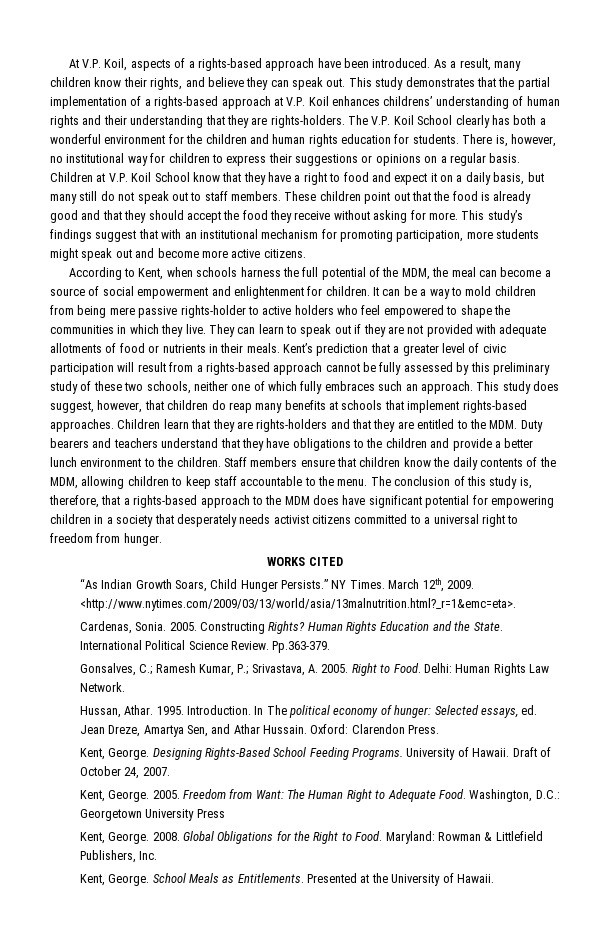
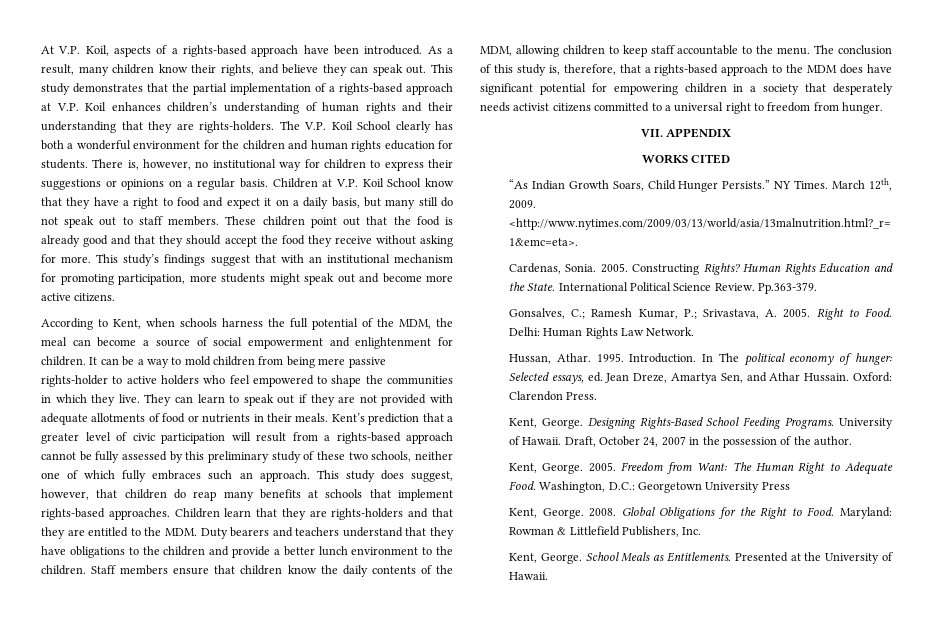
[383,96,433,106] childrens’ -> [167,102,218,112] children’s
(162, 539) none -> [640,128,732,138] // VII. APPENDIX
[512,747,551,757] [79,766,170,779] Draft of October 24, 2007. -> [564,436,853,448] Draft, October 24, 2007 in the possession of the author.

